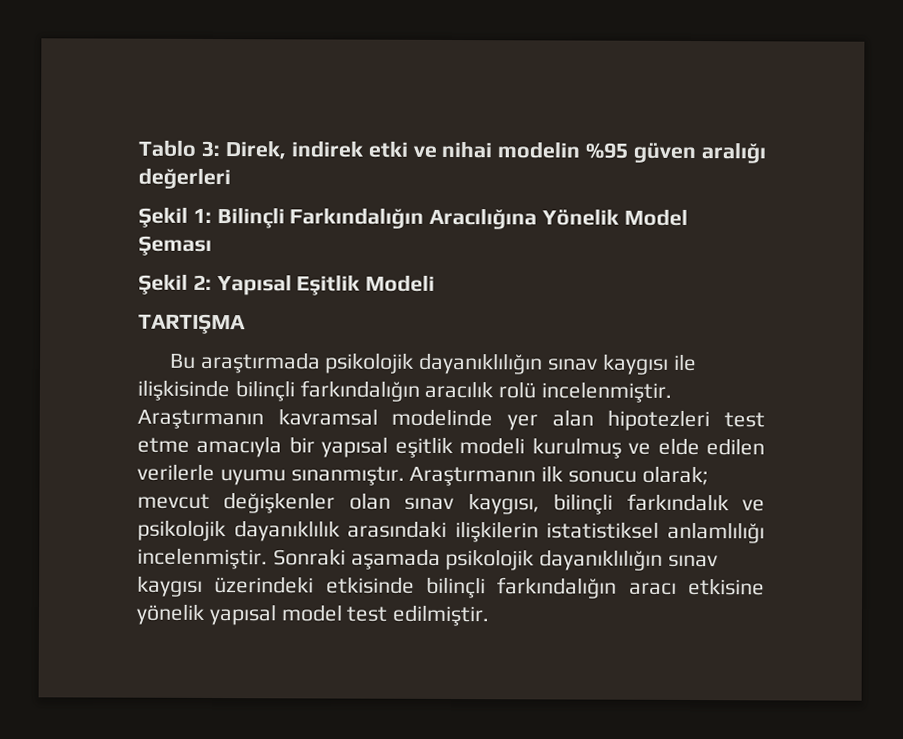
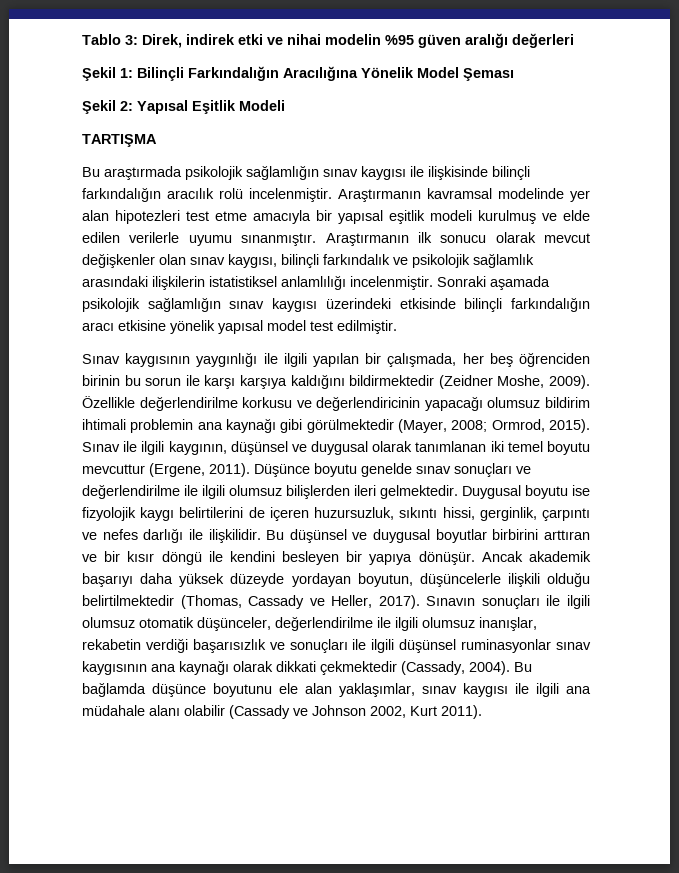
[418,352,544,375] dayanıklılığın -> [246,165,319,180] sağlamlığın
[641,465,709,486] olarak; -> [495,232,536,243] olarak
[233,520,340,542] dayanıklılık -> [473,253,534,268] sağlamlık
[539,549,664,571] dayanıklılığın -> [147,297,221,312] sağlamlığın
(491, 615) none -> [82,352,590,367] [82,374,590,389] [82,396,590,411] [82,418,590,433] [82,441,590,455] [82,463,531,477] [82,484,590,499] [82,507,590,521] [82,528,590,543] [82,551,591,565] [82,572,590,587] [82,595,590,609] [82,616,537,631] [82,638,592,653] [82,660,532,675] [82,682,591,697] [82,705,482,719] // Sınav kaygısının yaygınlığı ile ilgili yapılan bir çalışmada, her beş öğrenciden birinin bu sorun ile karşı karşıya kaldığını bildirmektedir (Zeidner Moshe, 2009). Özellikle değerlendirilme korkusu ve değerlendiricinin yapacağı olumsuz bildirim ihtimali problemin ana kaynağı gibi görülmektedir (Mayer, 2008; Ormrod, 2015). Sınav ile ilgili kaygının, düşünsel ve duygusal olarak tanımlanan iki temel boyutu mevcuttur (Ergene, 2011). Düşünce boyutu genelde sınav sonuçları ve değerlendirilme ile ilgili olumsuz bilişlerden ileri gelmektedir. Duygusal boyutu ise fizyolojik kaygı belirtilerini de içeren huzursuzluk, sıkıntı hissi, gerginlik, çarpıntı ve nefes darlığı ile ilişkilidir. Bu düşünsel ve duygusal boyutlar birbirini arttıran ve bir kısır döngü ile kendini besleyen bir yapıya dönüşür. Ancak akademik başarıyı daha yüksek düzeyde yordayan boyutun, düşüncelerle ilişkili olduğu belirtilmektedir (Thomas, Cassady ve Heller, 2017). Sınavın sonuçları ile ilgili olumsuz otomatik düşünceler, değerlendirilme ile ilgili olumsuz inanışlar, rekabetin verdiği başarısızlık ve sonuçları ile ilgili düşünsel ruminasyonlar sınav kaygısının ana kaynağı olarak dikkati çekmektedir (Cassady, 2004). Bu bağlamda düşünce boyutunu ele alan yaklaşımlar, sınav kaygısı ile ilgili ana müdahale alanı olabilir (Cassady ve Johnson 2002, Kurt 2011).

